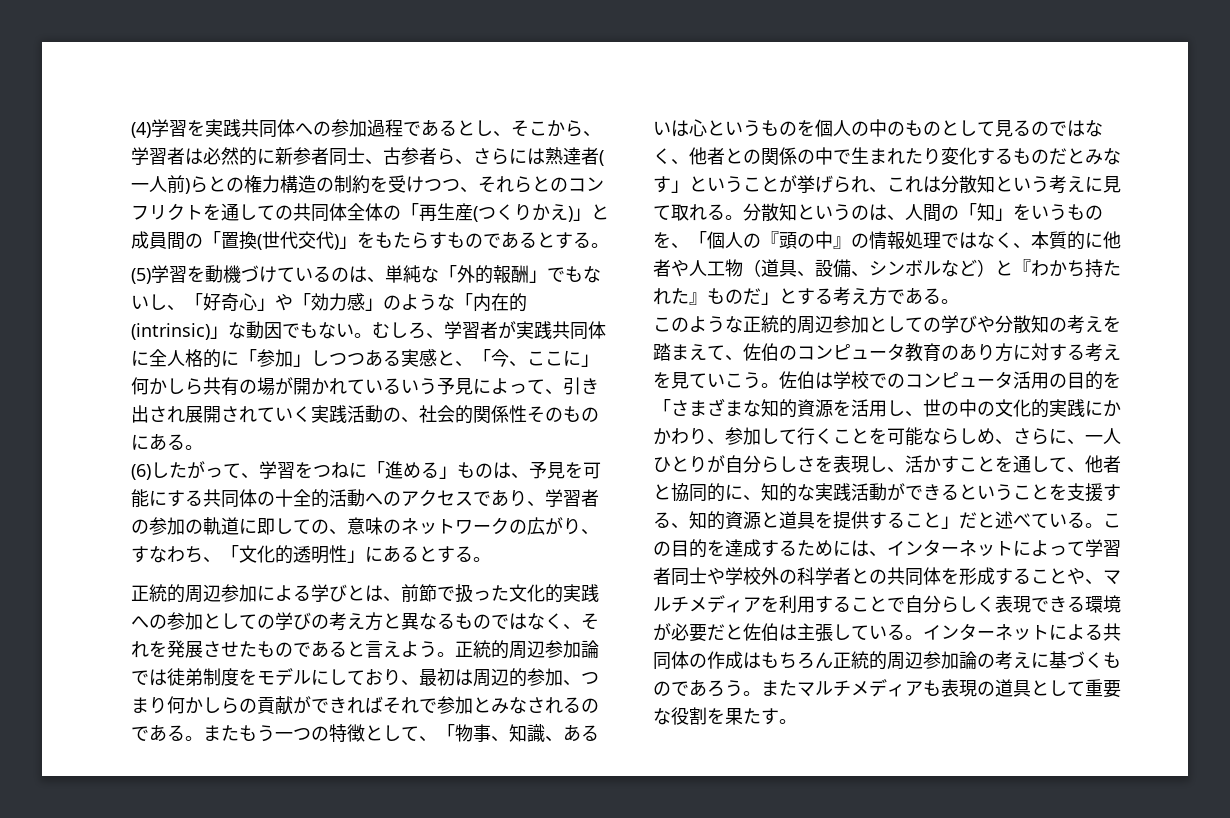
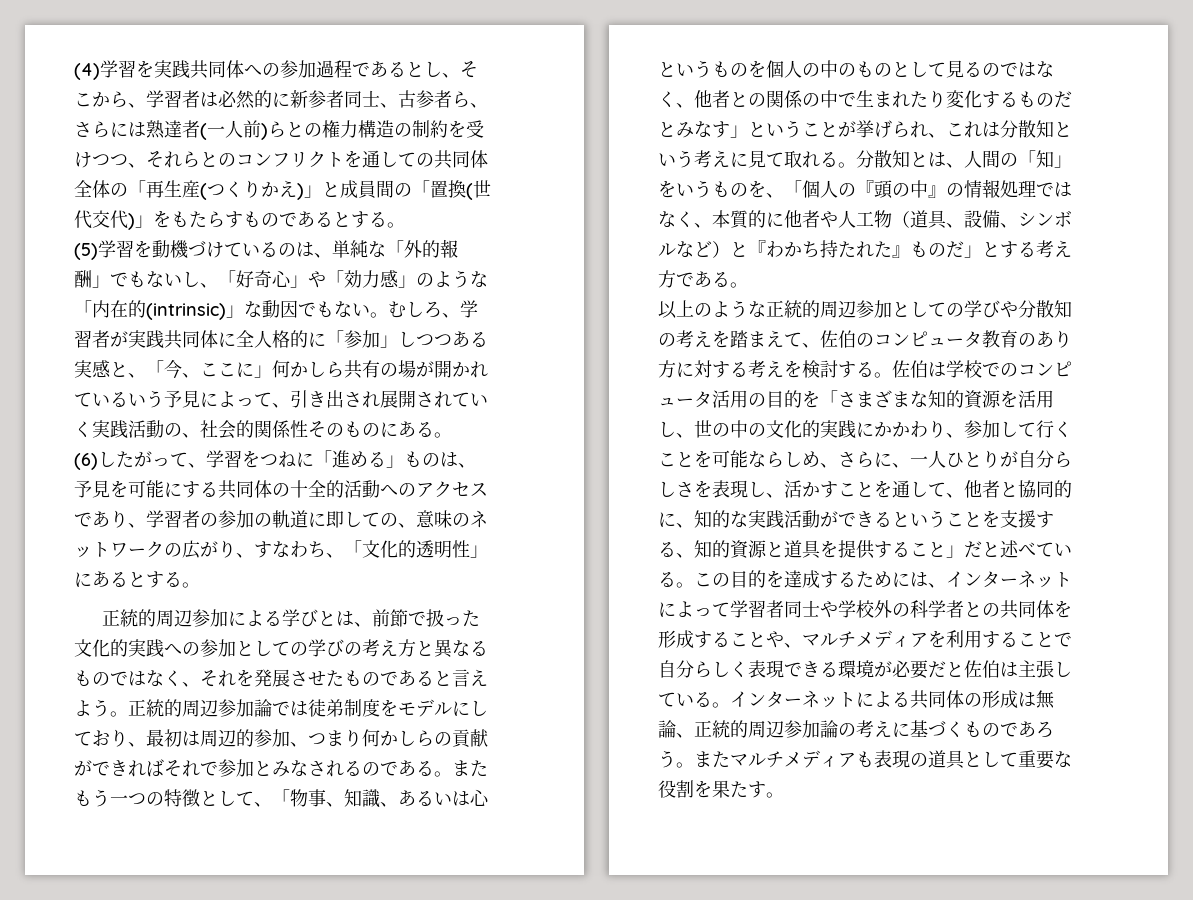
[815,204,869,221] いうの -> (928, 159) none
[653,317,671,332] こ -> [658,300,694,319] 以上
[671,372,761,389] 見ていこう -> [802,360,874,378] 検討する
[707,651,833,669] 作成はもちろん -> [982,690,1055,709] [658,720,694,738] 形成は無論、

